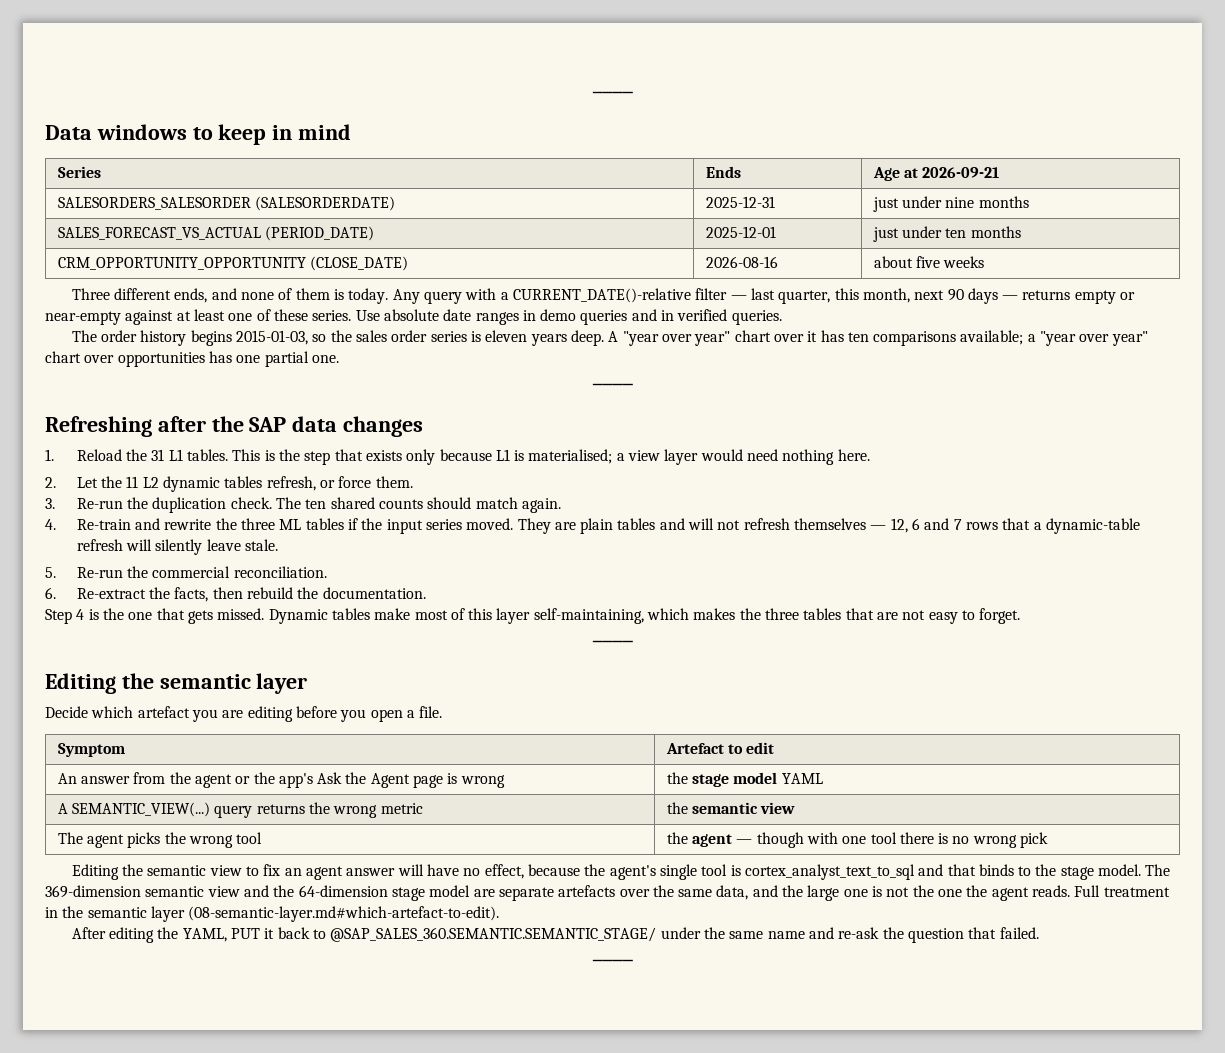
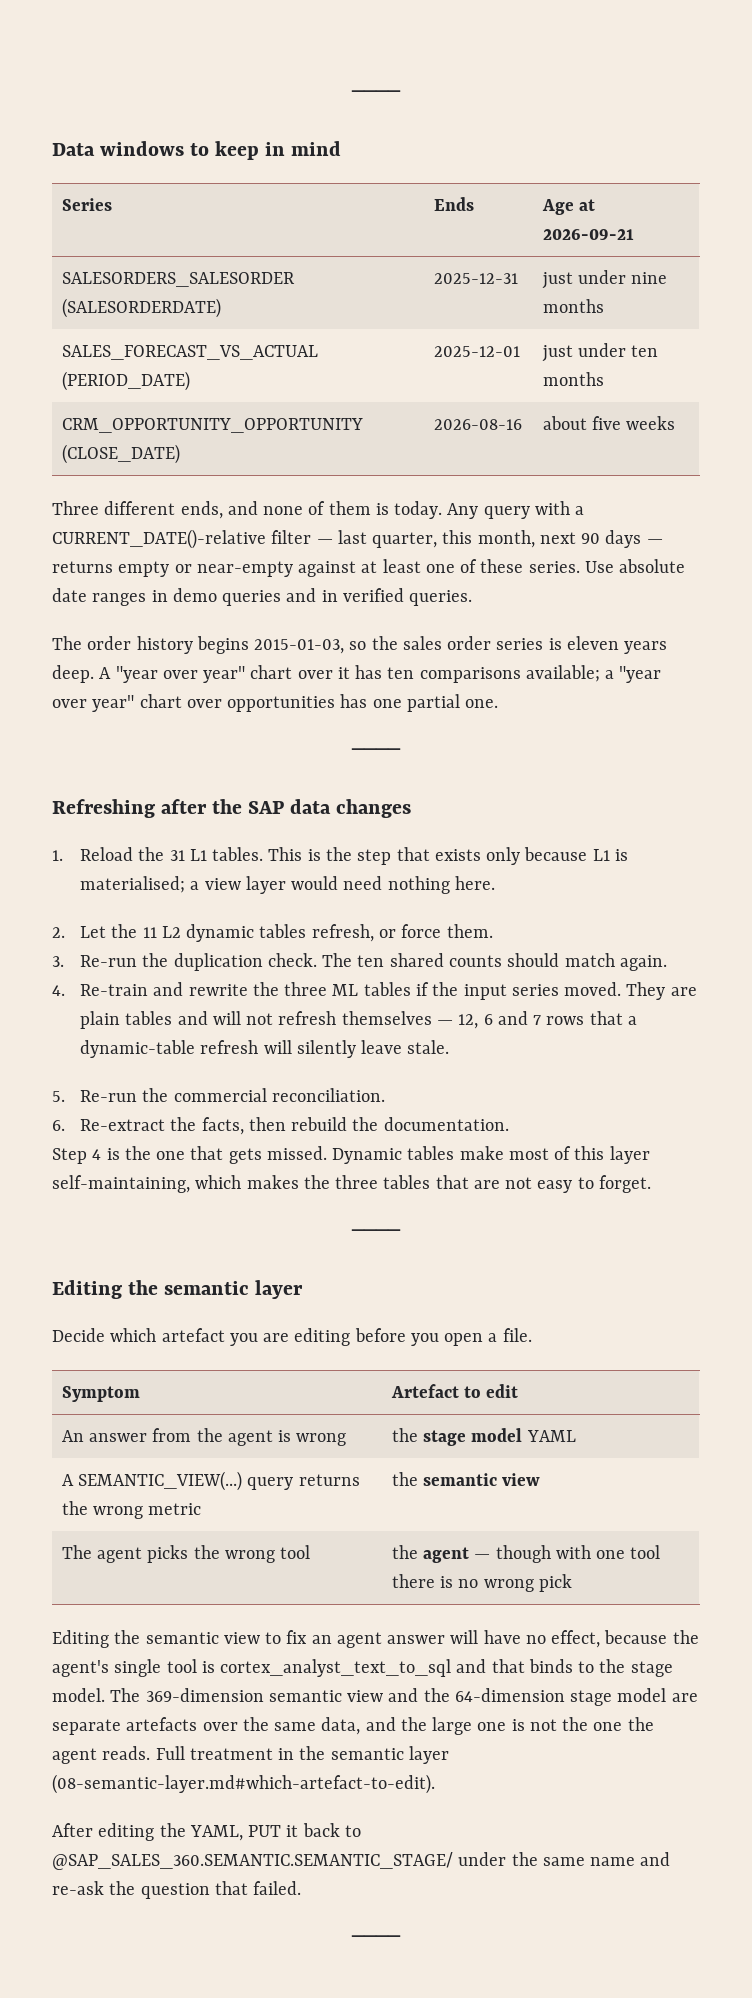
[235,772,444,788] or the app's Ask the Agent page -> (273, 1438) none

